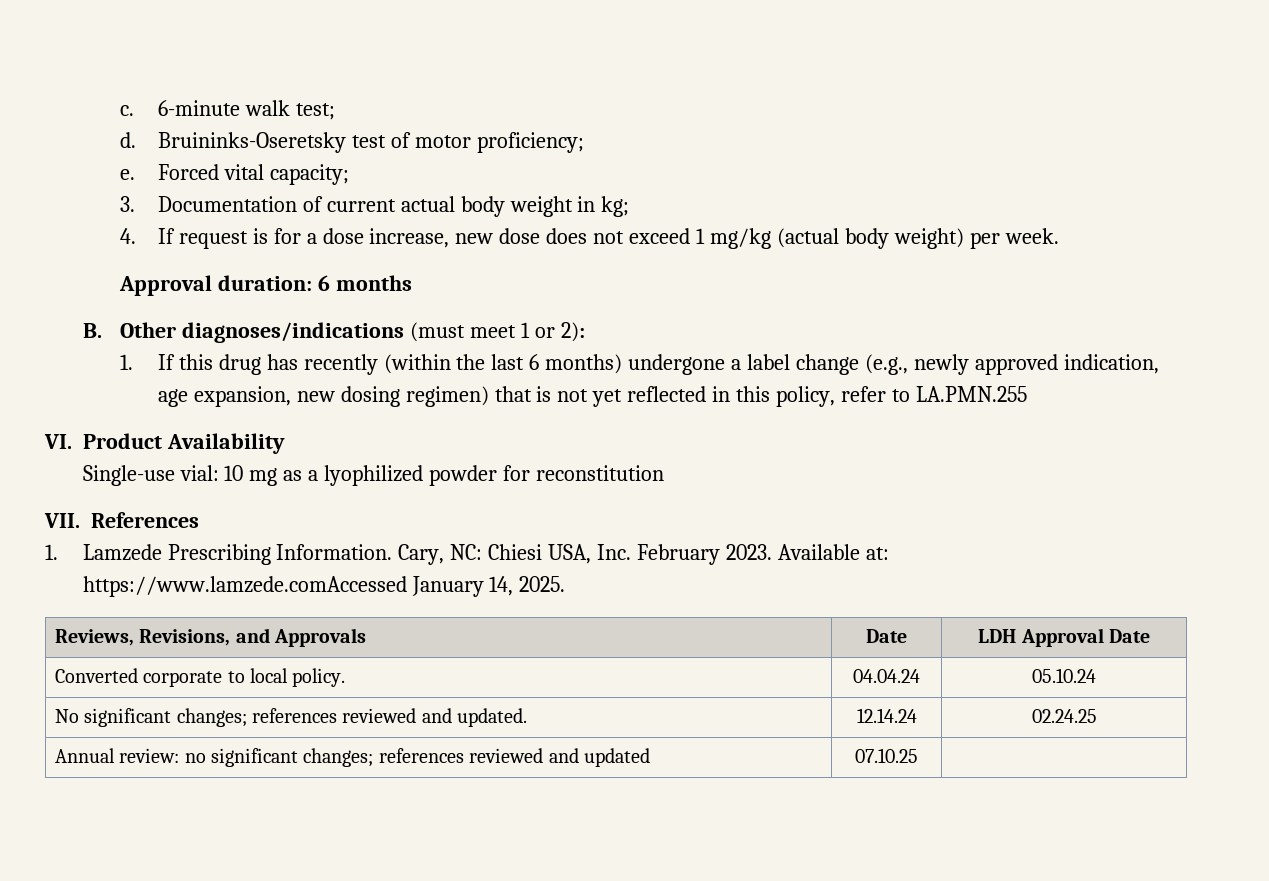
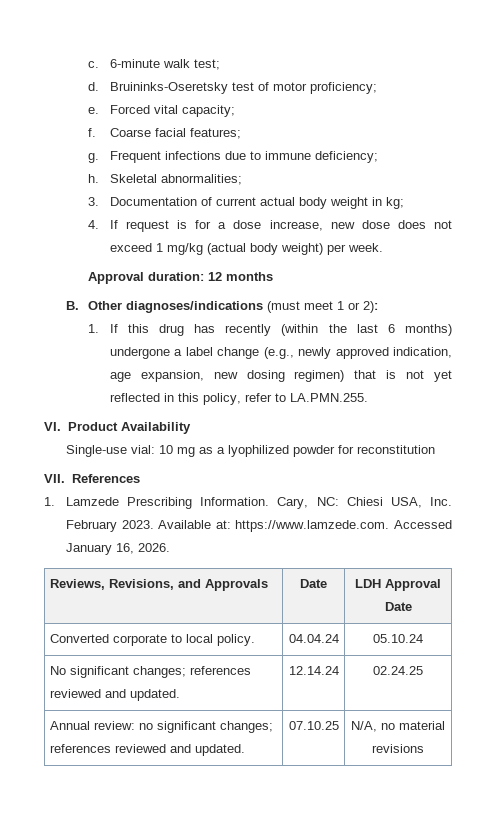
(349, 174) none -> [87,128,241,139] [87,151,378,163] [87,174,242,185] // f. Coarse facial features; // g. Frequent infections due to immune deficiency; // h. Skeletal abnormalities;
[318,275,331,291] 6 -> [207,272,222,281] 12
[915,386,1027,402] LA.PMN.255 -> [289,393,368,402] LA.PMN.255.
[82,576,566,597] https://www.lamzede.comAccessed January 14, 2025. -> [235,520,452,532] [65,543,170,555] https://www.lamzede.com. Accessed January 16, 2026.
[583,748,650,767] updated -> [194,744,245,756] updated.
(918, 755) none -> [351,721,446,732] [372,744,425,753] N/A, no material revisions

